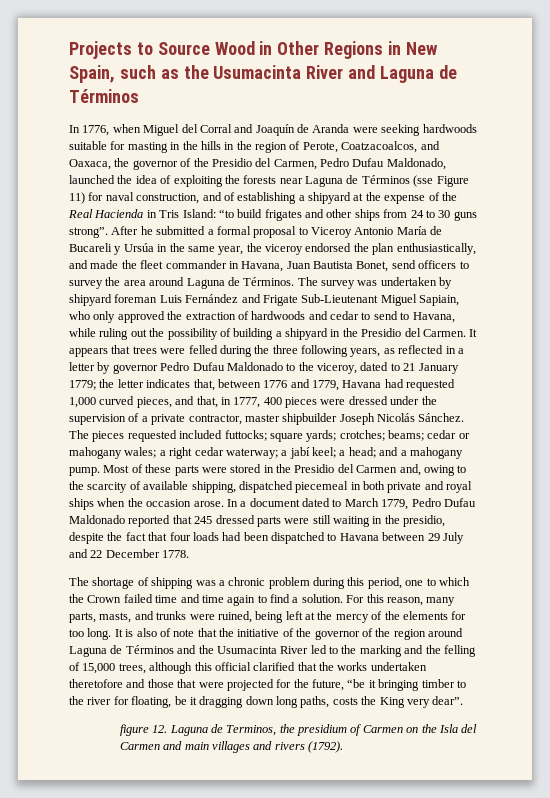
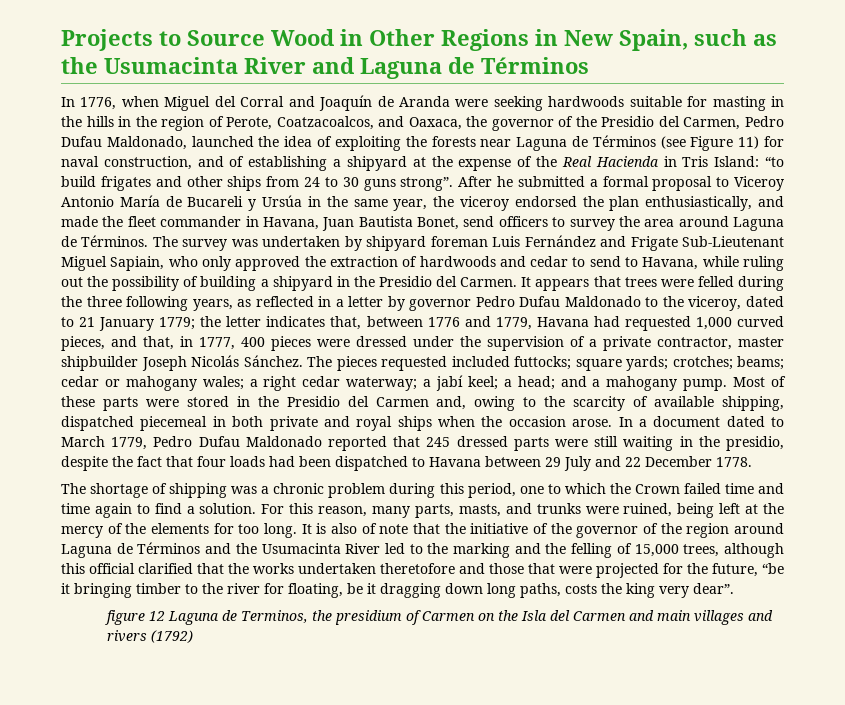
[413,175,434,187] (sse -> [660,136,686,149] (see
[379,697,405,708] King -> [626,583,655,598] king
[152,725,168,733] 12. -> [149,611,166,621] 12
[308,741,344,753] (1792). -> [151,630,194,643] (1792)

